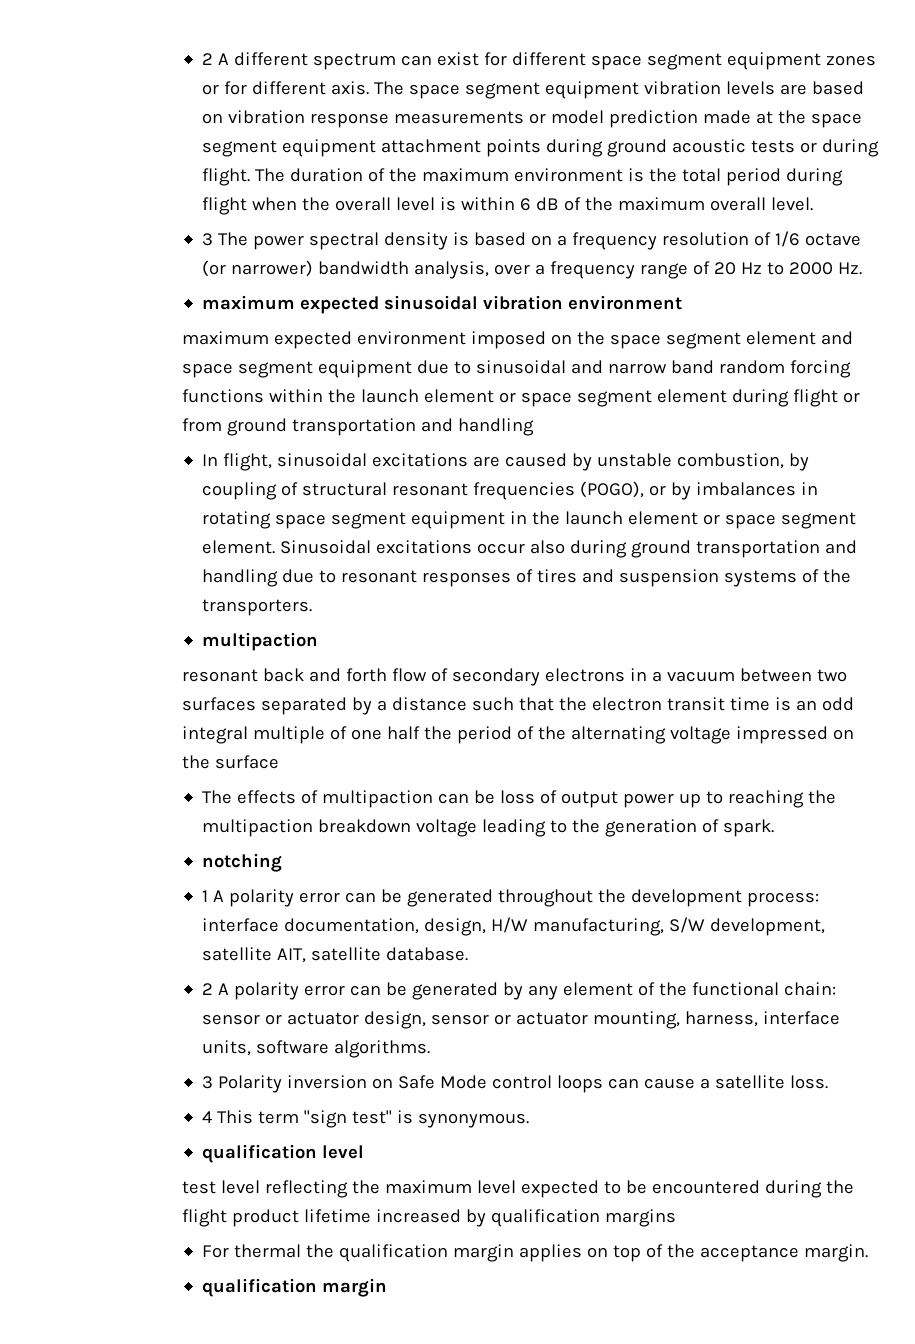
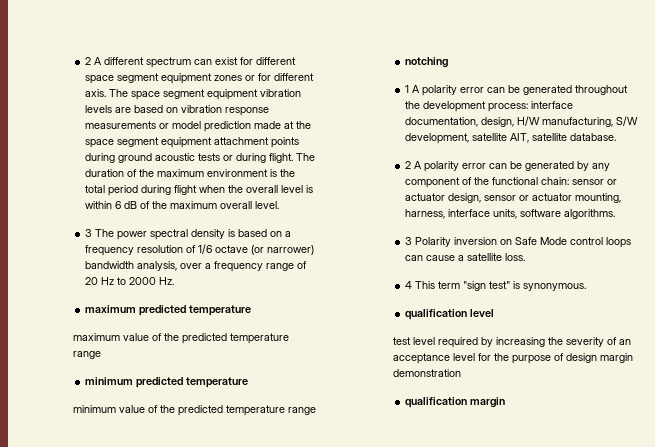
[300,295,683,314] [181,331,853,349] [181,360,851,378] [181,389,860,407] [181,418,534,436] [202,453,810,471] [202,481,819,500] [202,511,857,529] [202,540,858,558] [202,569,852,587] [202,599,313,616] [202,632,319,651] [181,668,847,686] [181,697,854,715] [181,726,854,744] [181,755,279,769] [202,790,837,808] [202,819,775,837] expected sinusoidal vibration environment // maximum expected environment imposed on the space segment element and space segment equipment due to sinusoidal and narrow band random forcing functions within the launch element or space segment element during flight or from ground transportation and handling // In flight, sinusoidal excitations are caused by unstable combustion, by coupling of structural resonant frequencies (POGO), or by imbalances in rotating space segment equipment in the launch element or space segment element. Sinusoidal excitations occur also during ground transportation and handling due to resonant responses of tires and suspension systems of the transporters. // multipaction // resonant back and forth flow of secondary electrons in a vacuum between two surfaces separated by a distance such that the electron transit time is an odd integral multiple of one half the period of the alternating voltage impressed on the surface // The effects of multipaction can be loss of output power up to reaching the multipaction breakdown voltage leading to the generation of spark. -> [138,305,251,316] [72,333,289,344] [72,351,101,359] [84,377,248,388] [72,405,316,416] predicted temperature // maximum value of the predicted temperature range // minimum predicted temperature // minimum value of the predicted temperature range
[563,982,634,996] element -> [404,177,460,188] component
[264,1180,854,1198] [181,1209,676,1227] [202,1244,869,1262] reflecting the maximum level expected to be encountered during the flight product lifetime increased by qualification margins // For thermal the qualification margin applies on top of the acceptance margin. -> [437,337,631,348] [392,353,633,364] [392,369,461,377] required by increasing the severity of an acceptance level for the purpose of design margin demonstration

